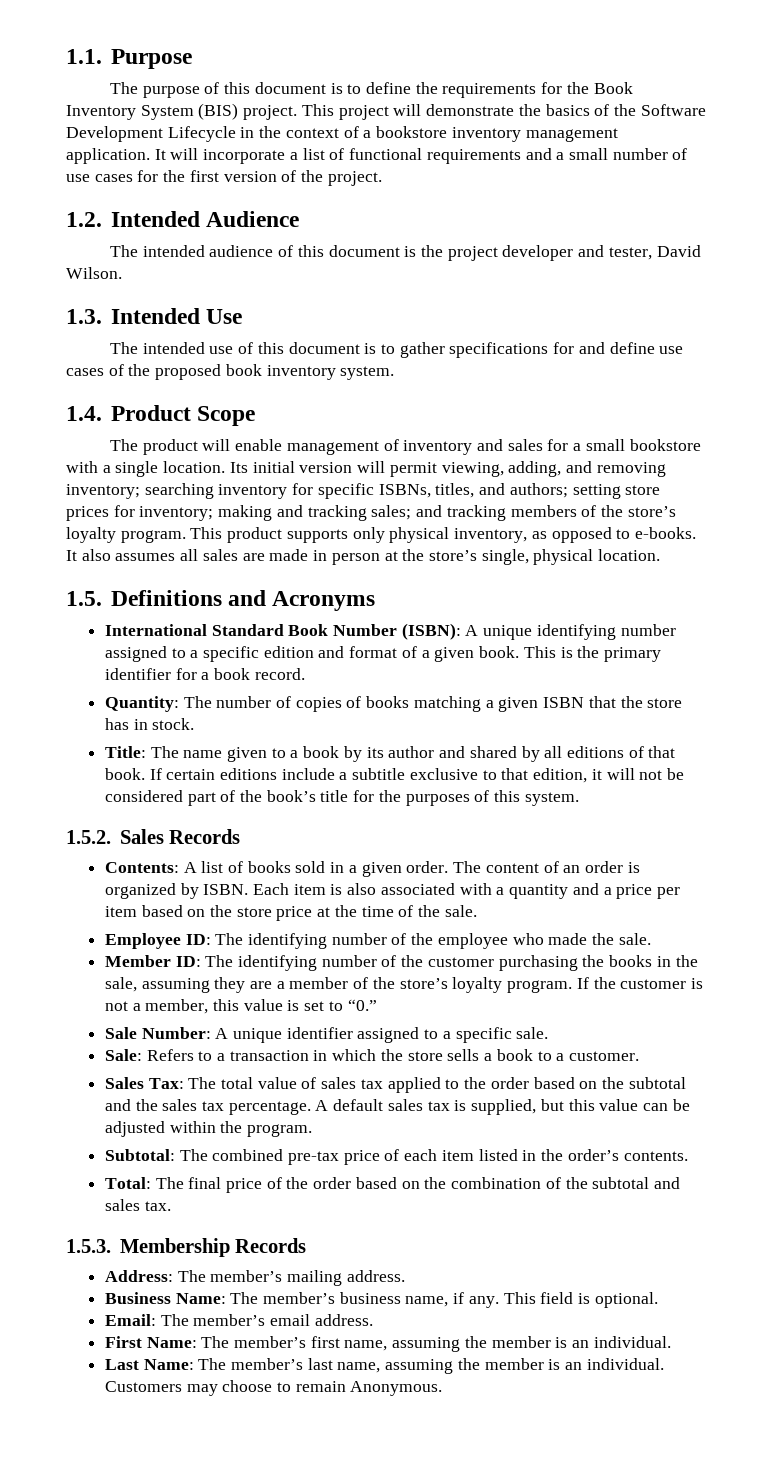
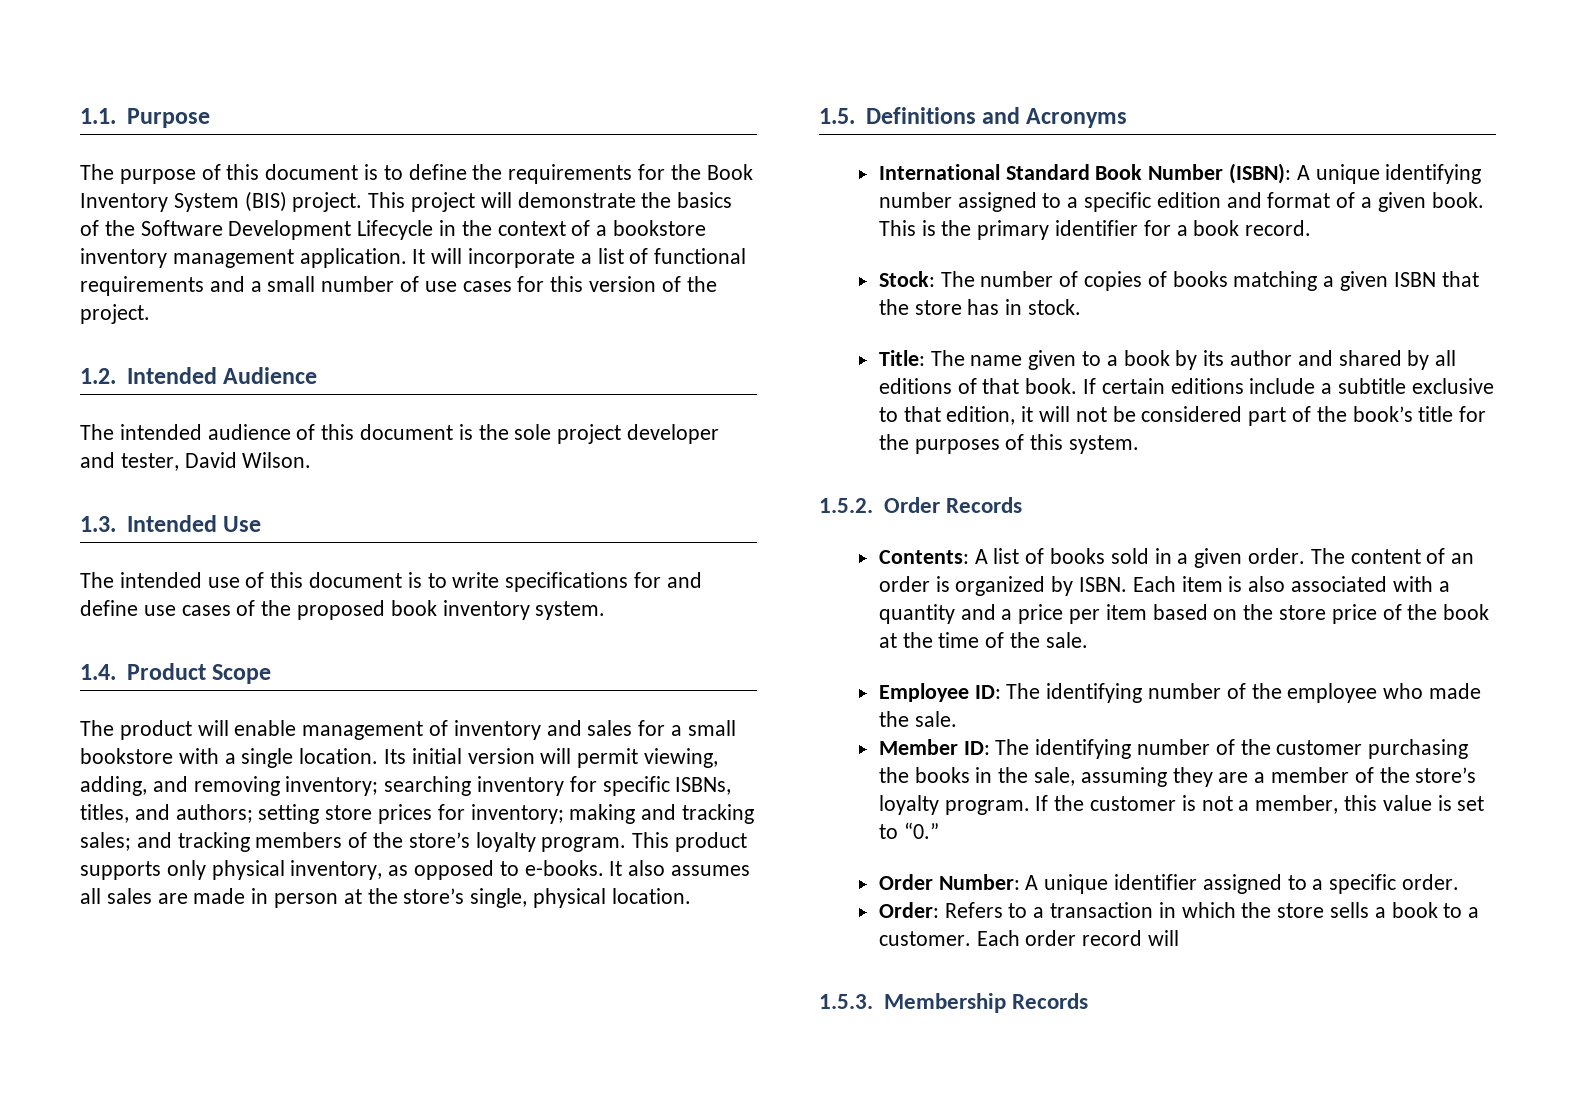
[163,170,219,182] the first -> [550,276,584,292] this
(444, 251) none -> [514,424,552,440] sole
[399,342,445,358] gather -> [452,572,500,588] write
[104,696,179,712] Quantity: -> [878,271,935,287] Stock:
[119,829,164,844] Sales -> [883,497,940,513] Order
(313, 913) none -> [1382,604,1490,620] of the book
[104,1027,137,1039] Sale -> [878,874,933,890] Order
[516,1027,549,1039] [104,1049,142,1061] sale. // Sale: -> [1401,874,1459,890] [878,902,939,918] order. // Order:
[104,1077,686,1093] [104,1099,690,1115] [104,1121,313,1137] [104,1149,688,1165] [104,1177,680,1193] [104,1199,171,1211] [66,1238,307,1257] [104,1270,405,1286] [104,1292,658,1308] [104,1314,373,1326] [104,1336,671,1352] [104,1358,664,1374] [104,1380,443,1396] // Sales Tax: The total value of sales tax applied to the order based on the subtotal and the sales tax percentage. A default sales tax is supplied, but this value can be adjusted within the program. // Subtotal: The combined pre-tax price of each item listed in the order’s contents. // Total: The final price of the order based on the combination of the subtotal and sales tax. // 1.5.3. Membership Records // Address: The member’s mailing address. // Business Name: The member’s business name, if any. This field is optional. // Email: The member’s email address. // First Name: The member’s first name, assuming the member is an individual. // Last Name: The member’s last name, assuming the member is an individual. Customers may choose to remain Anonymous. -> [976,930,1179,946] [819,993,1088,1013] Each order record will // 1.5.3. Membership Records

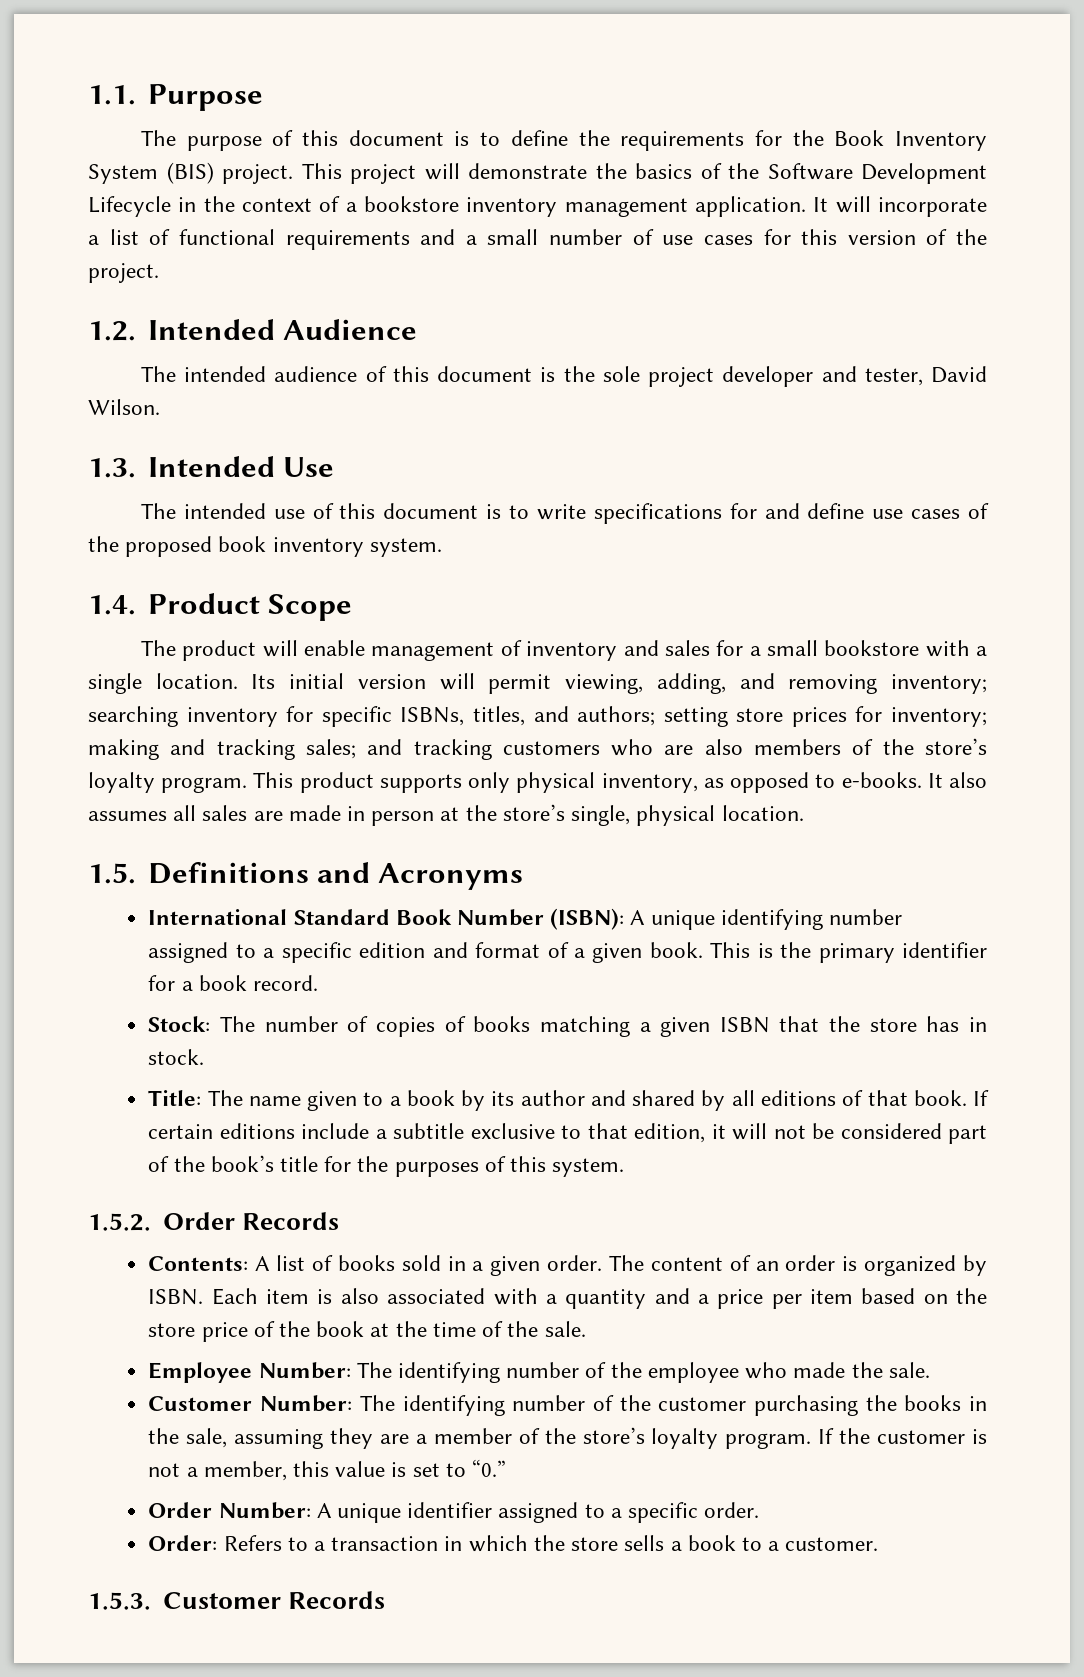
(250, 842) none -> [502,739,743,756] customers who are also
[974,685,1001,699] ID: -> [258,1362,351,1379] Number:
[878,739,990,755] Member ID: -> [148,1395,353,1412] Customer Number:
[976,930,1179,946] Each order record will -> (879, 1544) none
[883,993,1006,1013] Membership -> [162,1592,281,1609] Customer

